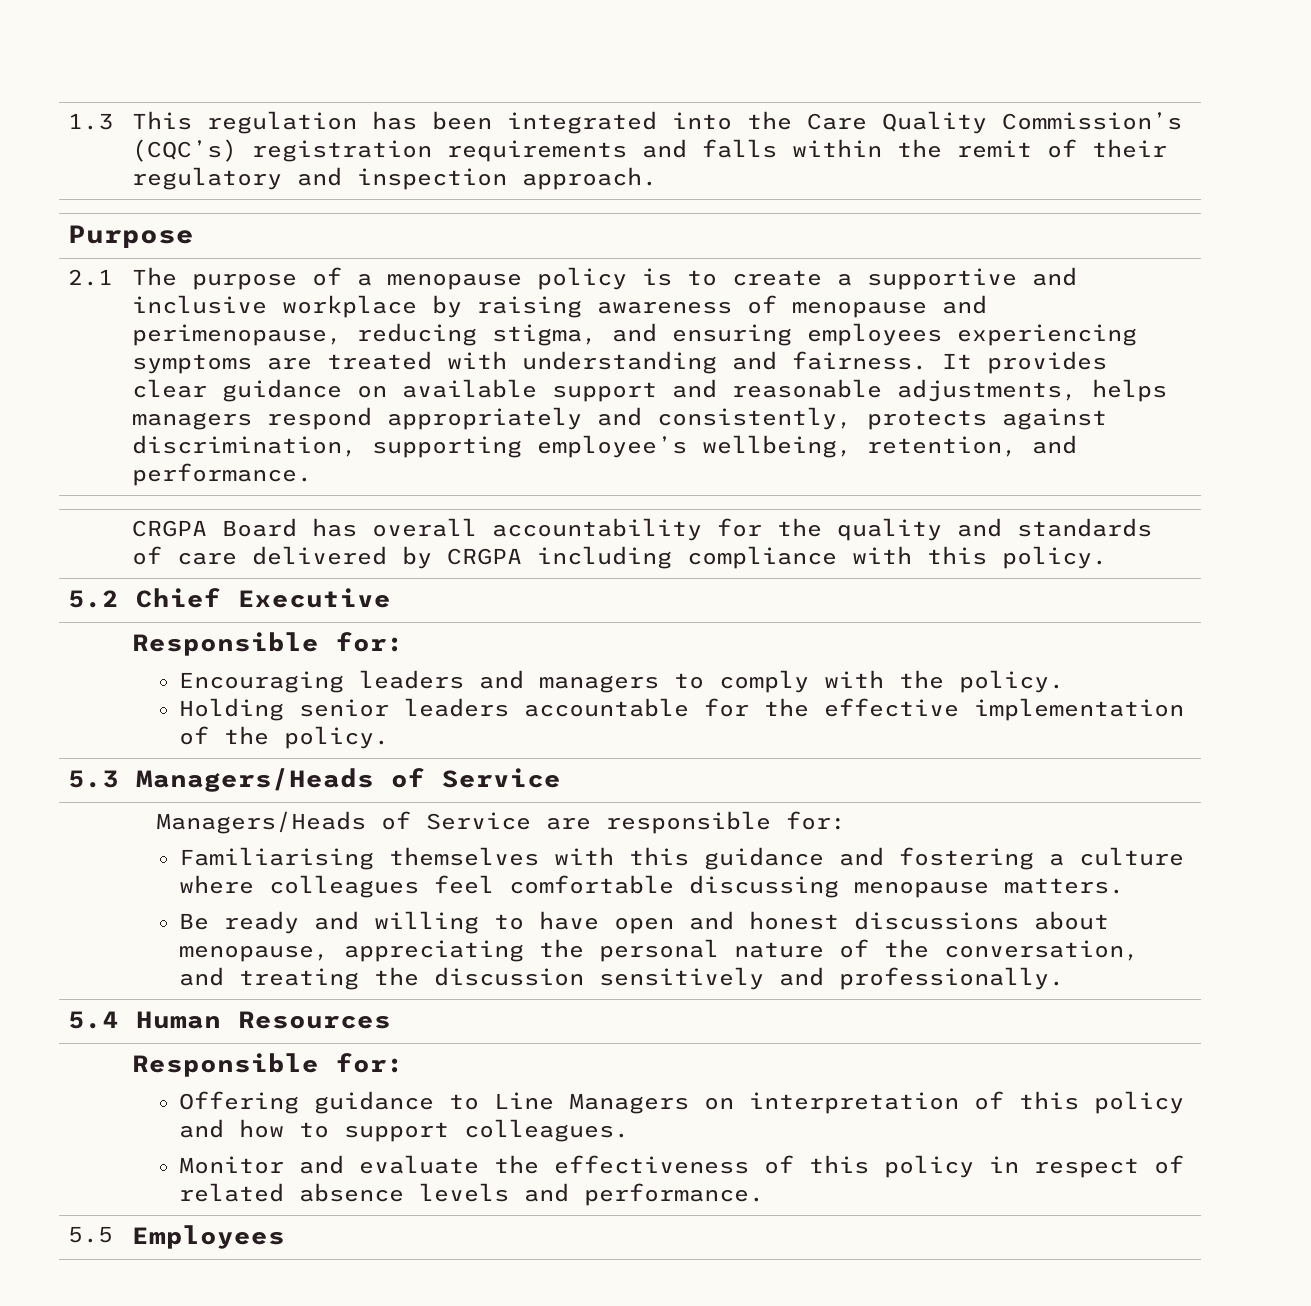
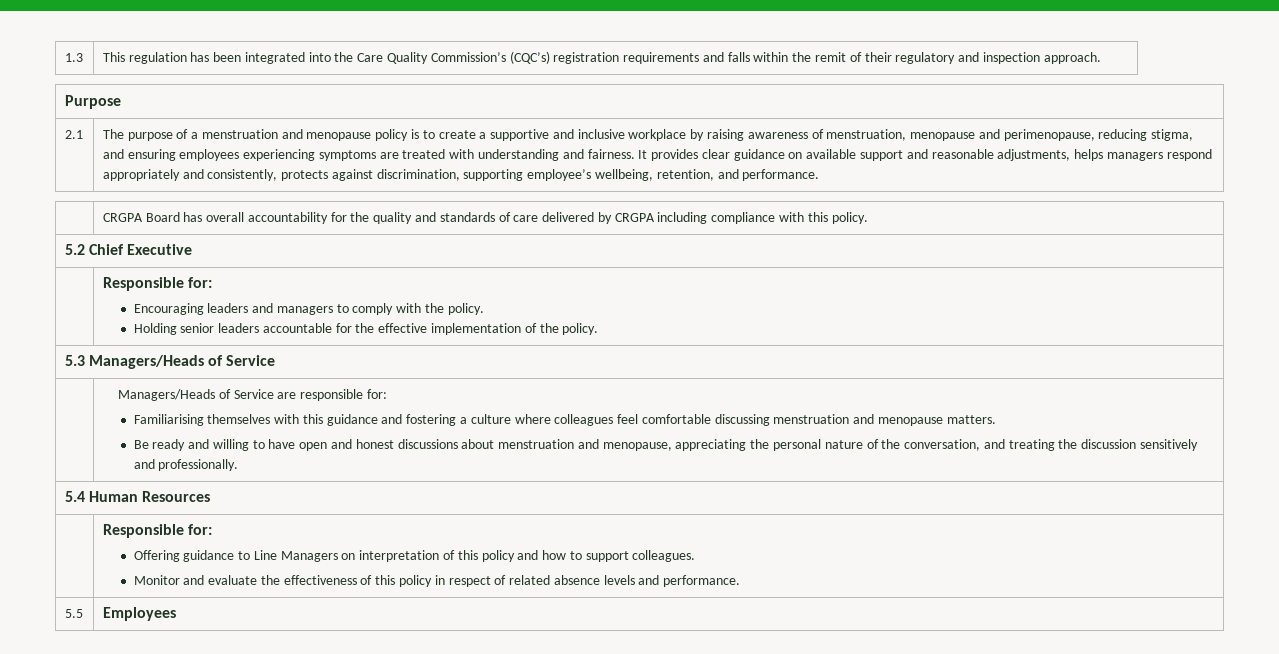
(373, 279) none -> [201,129,303,139] menstruation and
(778, 304) none -> [826,129,907,141] menstruation,
(840, 886) none -> [773,414,875,424] menstruation and
(1110, 920) none -> [498,439,599,449] menstruation and

